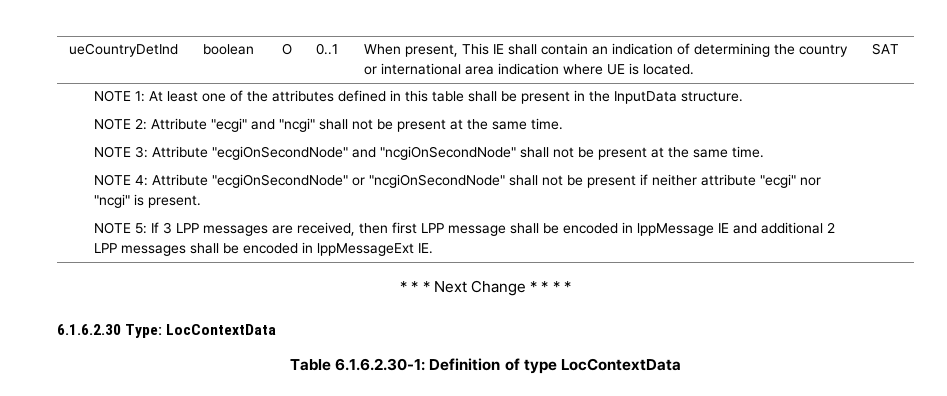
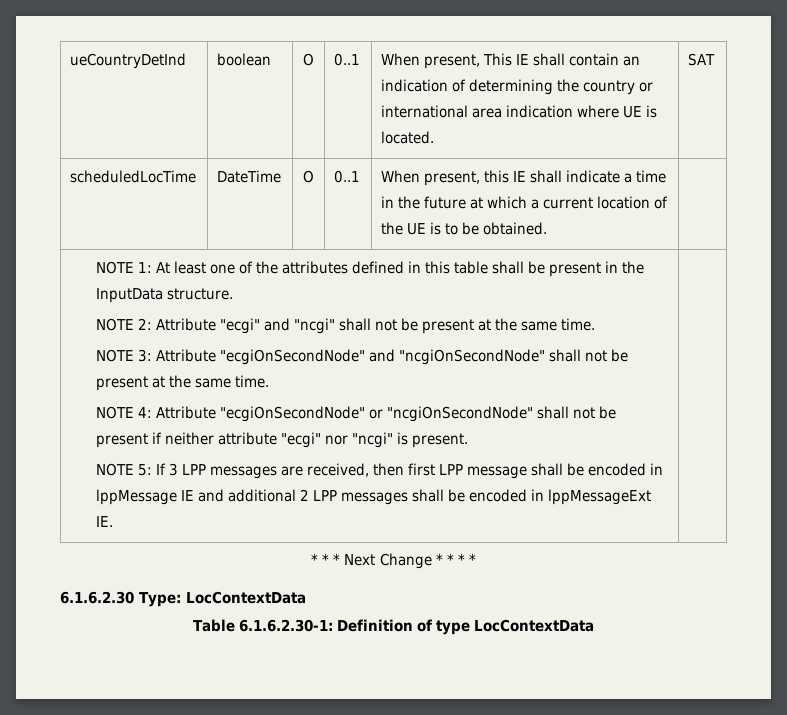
(900, 49) none -> [70,170,197,183] [217,170,282,183] [303,170,314,183] [334,170,361,183] [381,170,667,186] [381,196,669,209] [381,222,548,235] // scheduledLocTime | DateTime | O | 0..1 | When present, this IE shall indicate a time in the future at which a current location of the UE is to be obtained. |

